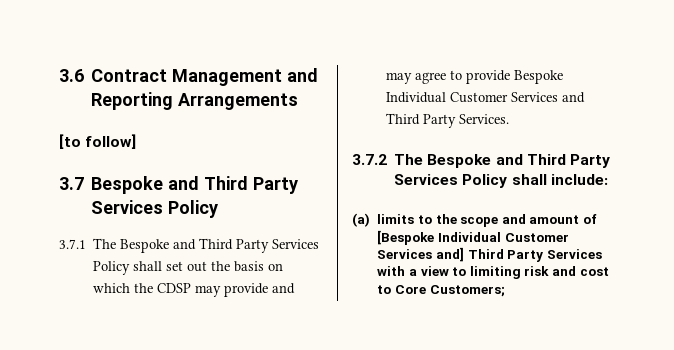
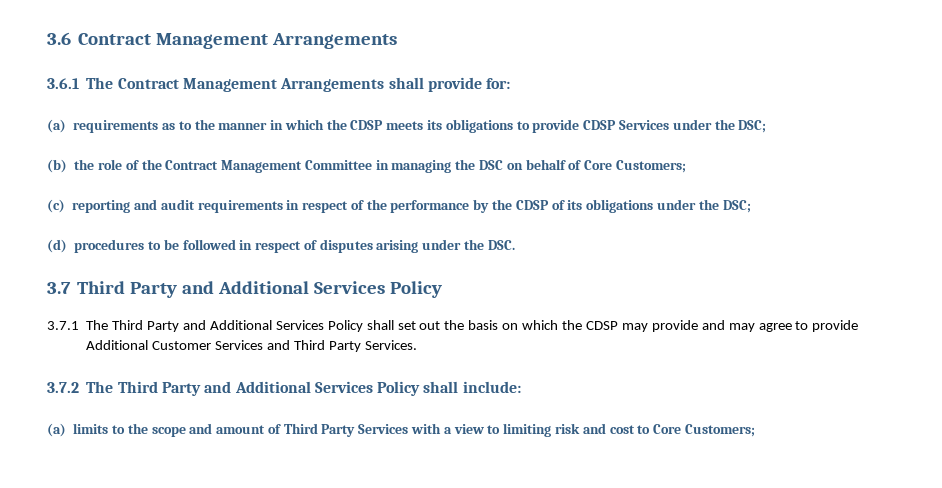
[287,68,319,82] [91,92,174,110] and Reporting -> (269, 41) none
[59,134,137,149] [59,176,299,194] [to follow] // 3.7 Bespoke and Third Party -> [47,77,511,92] [47,119,767,133] [47,159,686,173] [47,199,751,213] [47,239,515,253] [47,281,310,298] 3.6.1 The Contract Management Arrangements shall provide for: // (a) requirements as to the manner in which the CDSP meets its obligations to provide CDSP Services under the DSC; // (b) the role of the Contract Management Committee in managing the DSC on behalf of Core Customers; // (c) reporting and audit requirements in respect of the performance by the CDSP of its obligations under the DSC; // (d) procedures to be followed in respect of disputes arising under the DSC. // 3.7 Third Party and Additional
[120,238,270,253] Bespoke and Third Party -> [112,320,272,332] Third Party and Additional
[514,70,564,84] [386,92,447,103] Bespoke Individual -> [86,340,149,350] Additional
[427,154,610,168] Bespoke and Third Party -> [117,381,311,396] Third Party and Additional
[377,230,569,245] [377,247,464,262] [Bespoke Individual Customer Services and] -> (281, 429) none

